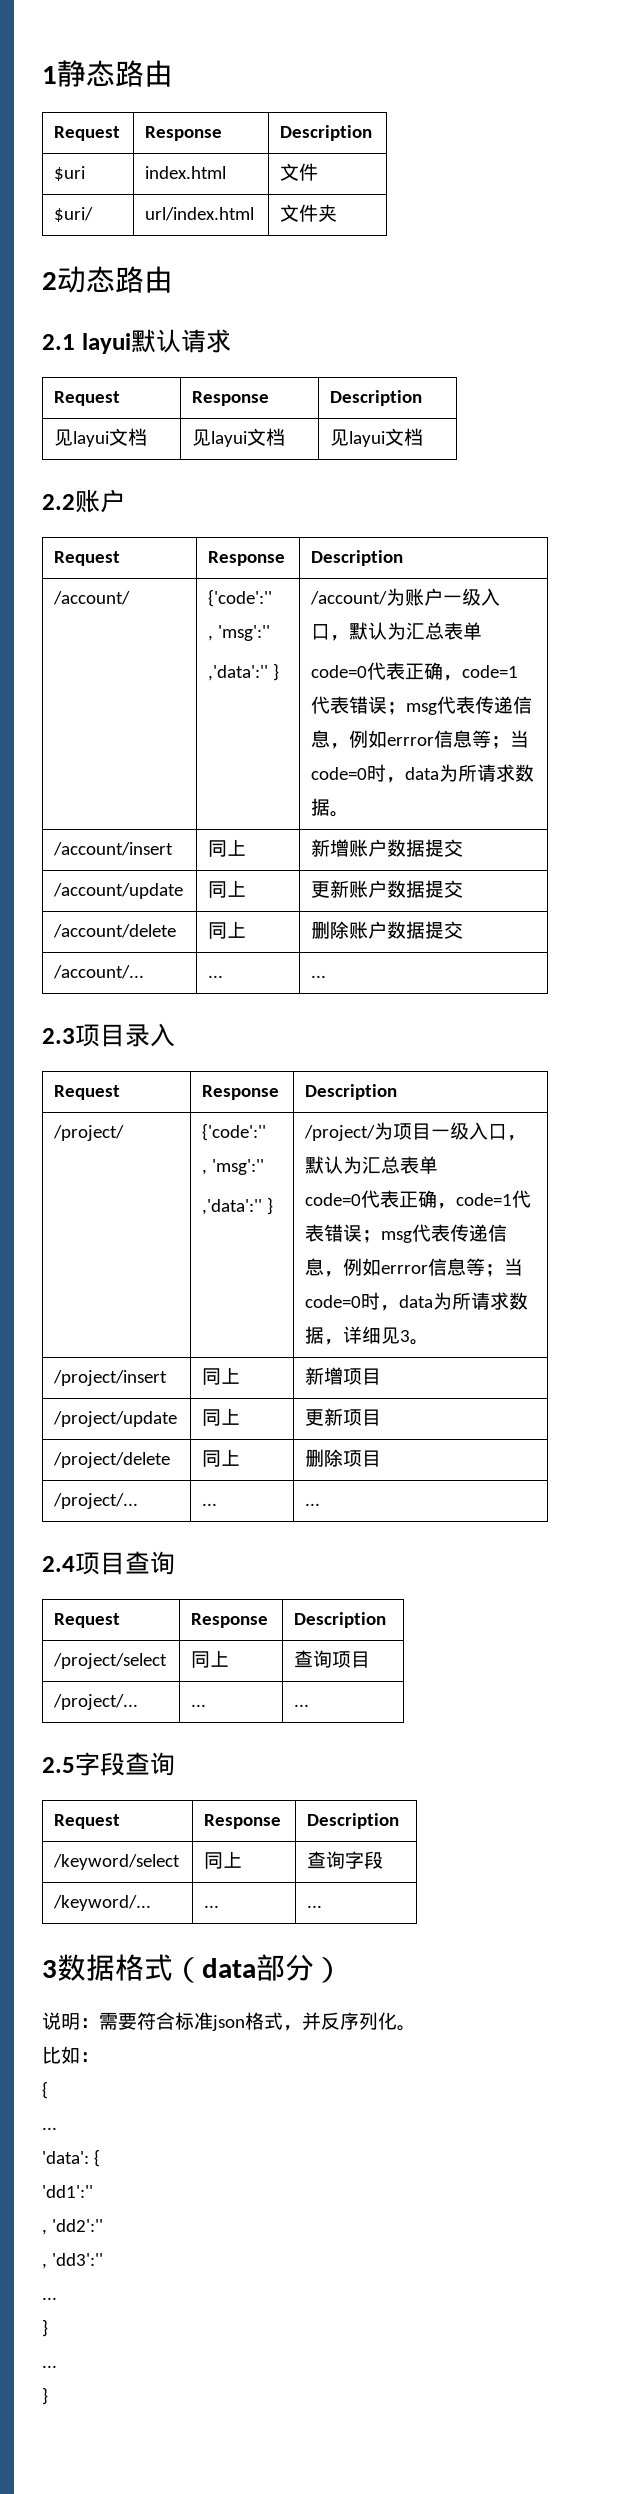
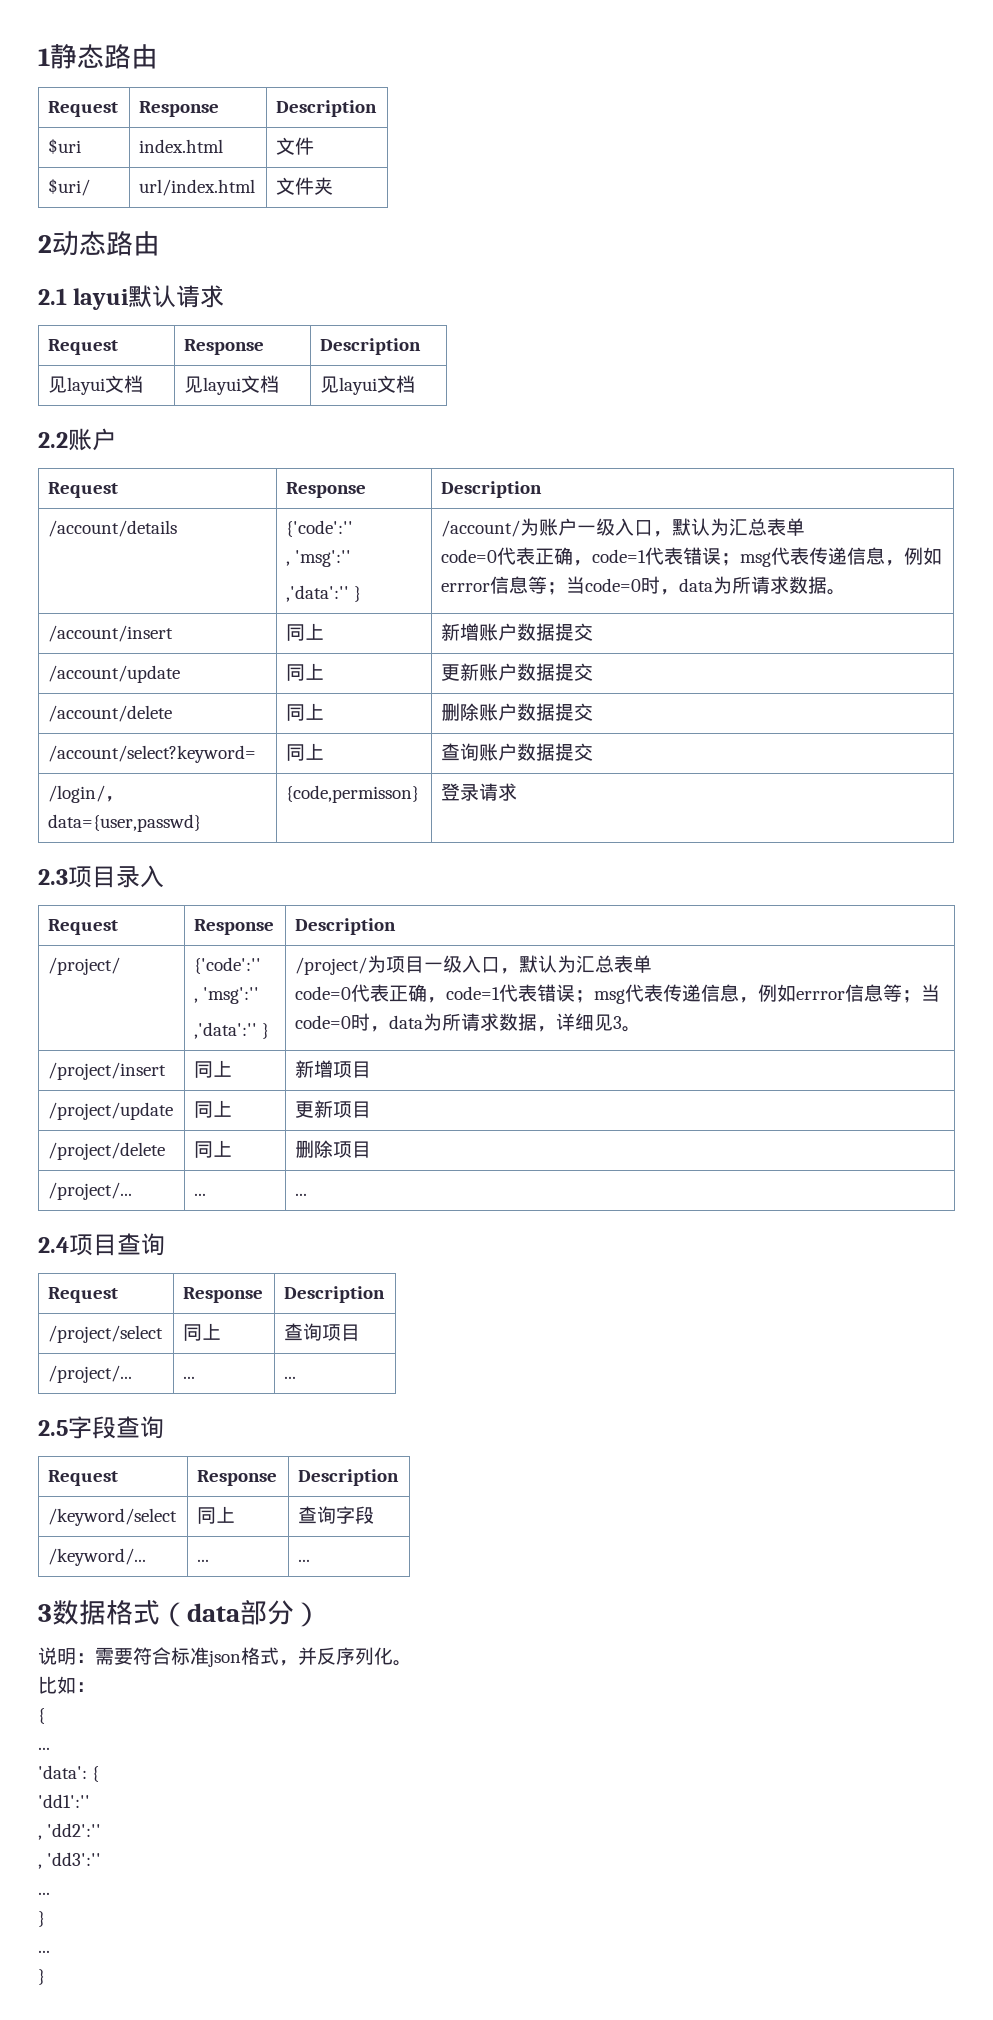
[53,591,131,605] /account/ -> [48,520,178,537] /account/details
[53,965,145,979] [208,975,224,978] [311,975,327,978] /account/... | ... | ... -> [48,745,257,763] [286,743,325,761] [441,743,594,761] [48,785,125,803] [48,814,202,832] [286,785,420,803] [441,783,518,801] /account/select?keyword= | 同上 | 查询账户数据提交 // /login/，data={user,passwd} | {code,permisson} | 登录请求

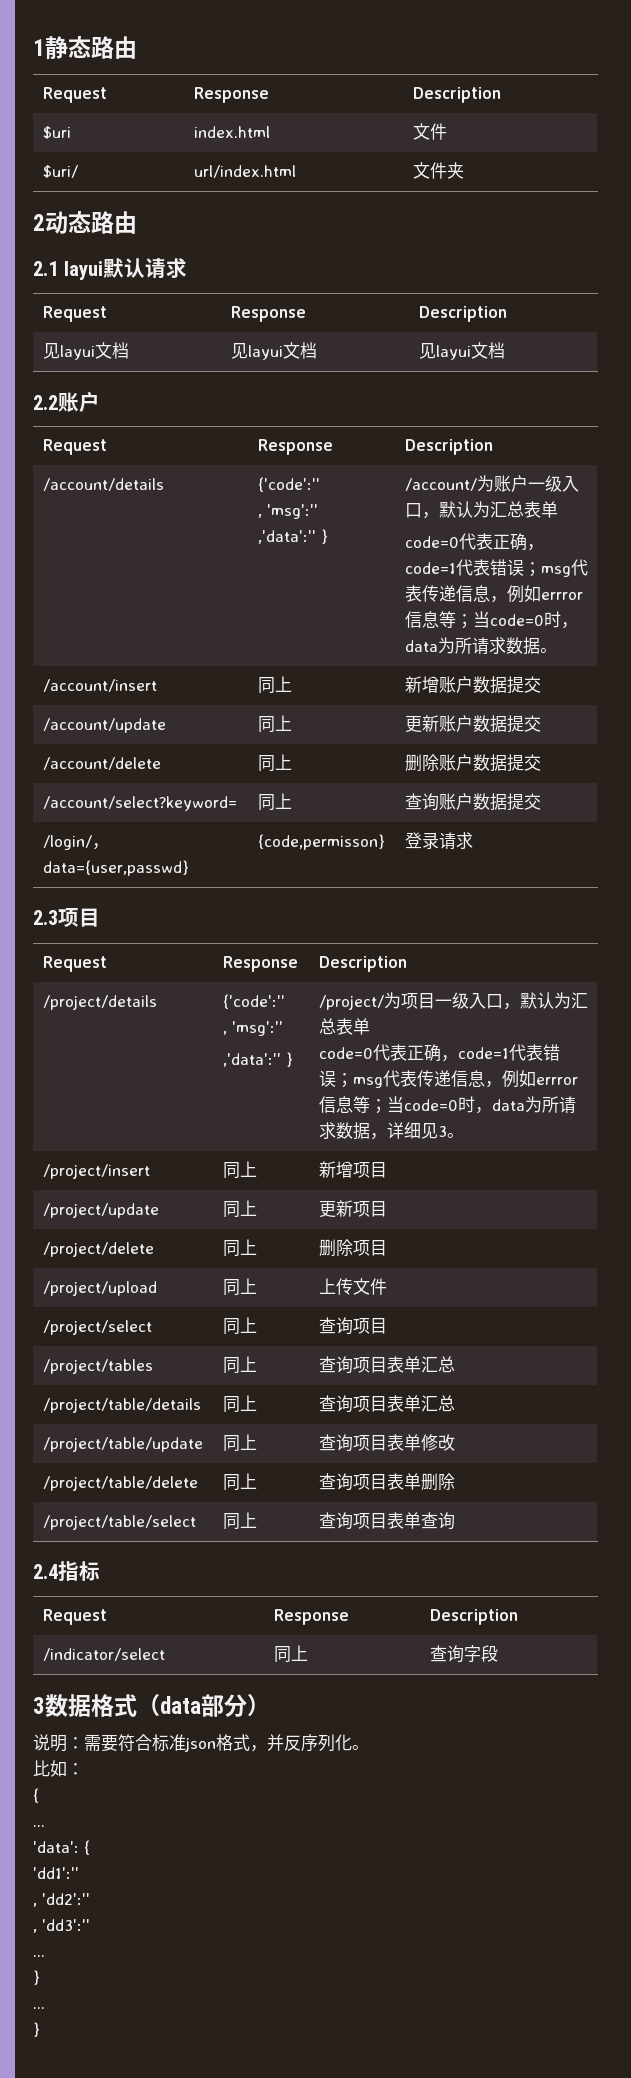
[116,865,164,888] [48,919,119,935] [194,919,275,935] [295,918,397,935] [48,957,121,975] 录入 // Request | Response | Description // /project/ -> [42,956,107,972] [222,956,298,972] [318,956,407,972] [42,995,157,1010] // Request | Response | Description // /project/details
[48,1182,133,1200] [194,1193,207,1196] [295,1193,308,1196] [38,1233,165,1256] [48,1287,119,1303] [183,1287,264,1303] [284,1286,386,1303] [48,1325,164,1343] [183,1323,222,1341] [284,1323,361,1341] [48,1365,133,1383] [183,1376,196,1379] [284,1376,297,1379] [38,1416,164,1439] [48,1470,119,1486] [197,1470,278,1486] [298,1469,400,1486] [48,1508,178,1526] /project/... | ... | ... // 2.4项目查询 // Request | Response | Description // /project/select | 同上 | 查询项目 // /project/... | ... | ... // 2.5字段查询 // Request | Response | Description // /keyword/select -> [42,1281,157,1296] [222,1278,257,1296] [318,1278,387,1295] [42,1320,152,1335] [222,1317,257,1335] [318,1317,387,1335] [42,1359,153,1374] [222,1356,257,1374] [318,1356,455,1374] [42,1398,201,1413] [222,1395,257,1413] [318,1395,455,1413] [42,1437,203,1452] [222,1434,257,1452] [318,1434,455,1452] [42,1476,198,1491] [222,1473,257,1491] [318,1473,455,1491] [42,1515,196,1530] [222,1512,257,1530] [318,1512,455,1530] [33,1561,100,1581] [42,1609,107,1625] [273,1609,349,1625] [429,1609,518,1625] [42,1648,165,1661] /project/upload | 同上 | 上传文件 // /project/select | 同上 | 查询项目 // /project/tables | 同上 | 查询项目表单汇总 // /project/table/details | 同上 | 查询项目表单汇总 // /project/table/update | 同上 | 查询项目表单修改 // /project/table/delete | 同上 | 查询项目表单删除 // /project/table/select | 同上 | 查询项目表单查询 // 2.4指标 // Request | Response | Description // /indicator/select
[48,1548,147,1566] [197,1559,210,1562] [298,1559,311,1562] // /keyword/... | ... | ... -> (498, 1653) none

